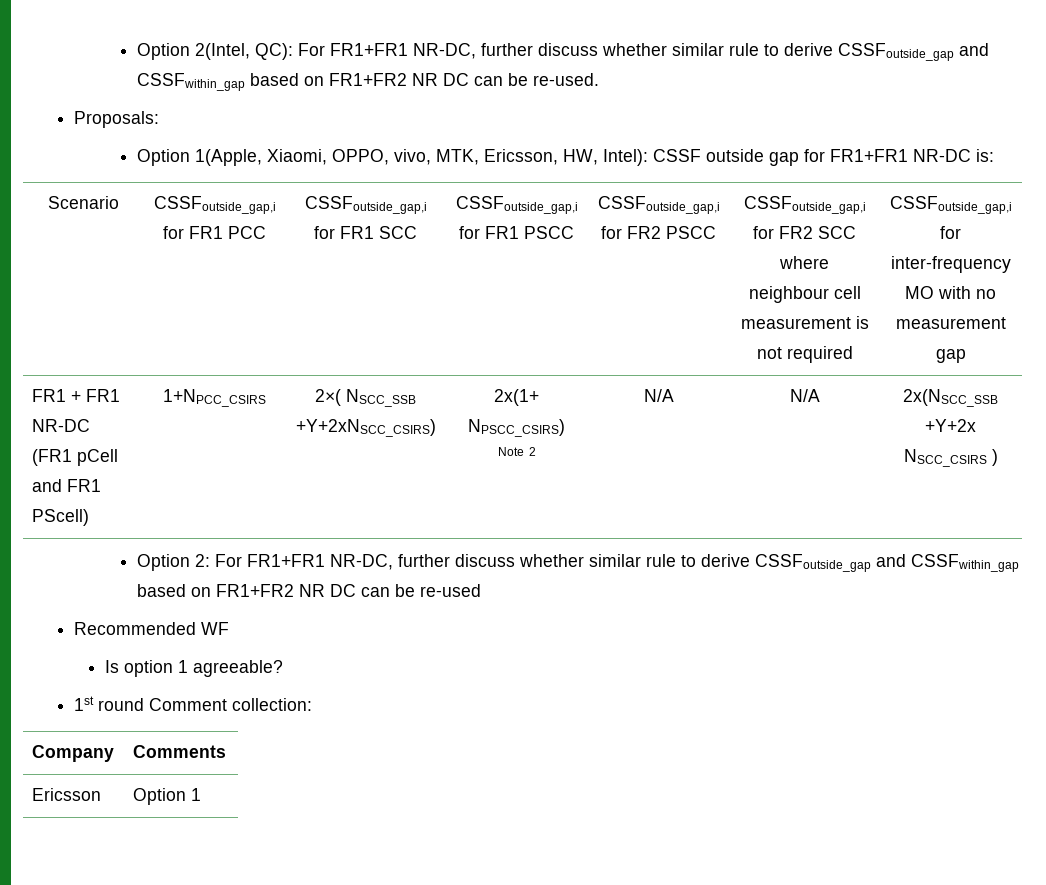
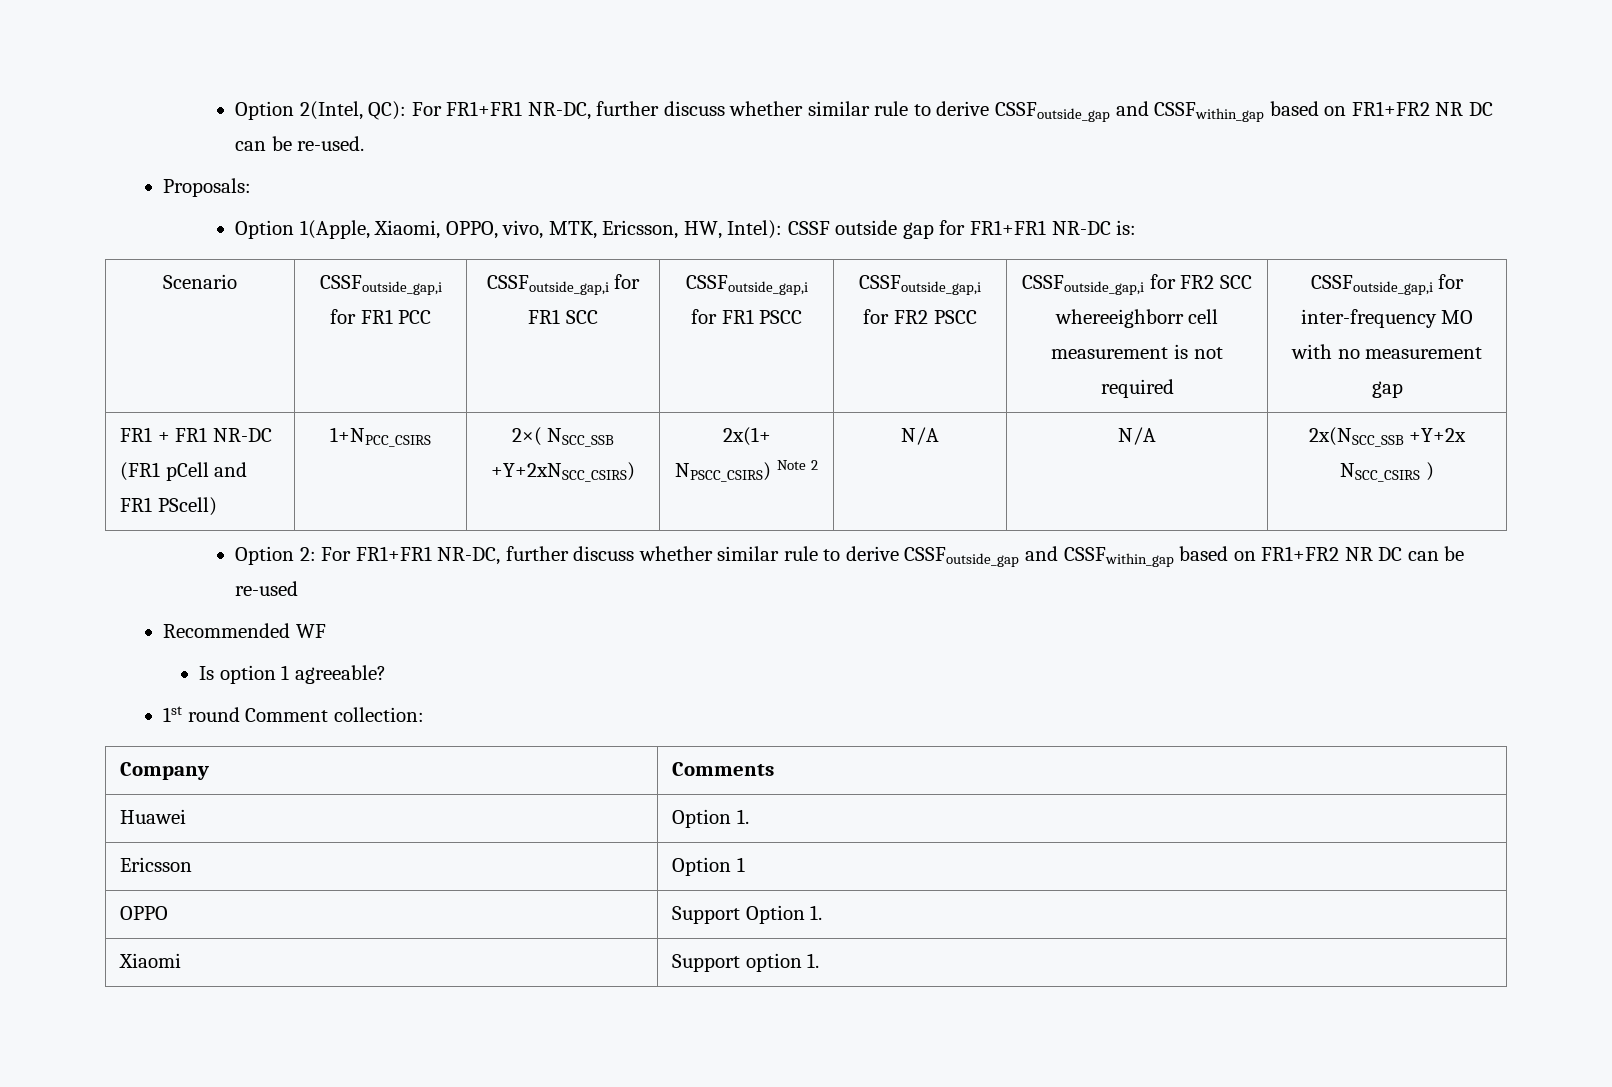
[779,256,829,269] [748,286,829,303] where neighbour -> [1054,309,1184,328] whereeighborr
(227, 751) none -> [120,809,187,824] [672,809,749,828] // Huawei | Option 1.
(202, 794) none -> [120,906,169,920] [672,905,823,924] [119,953,182,968] [672,953,820,972] // OPPO | Support Option 1. // Xiaomi | Support option 1.

